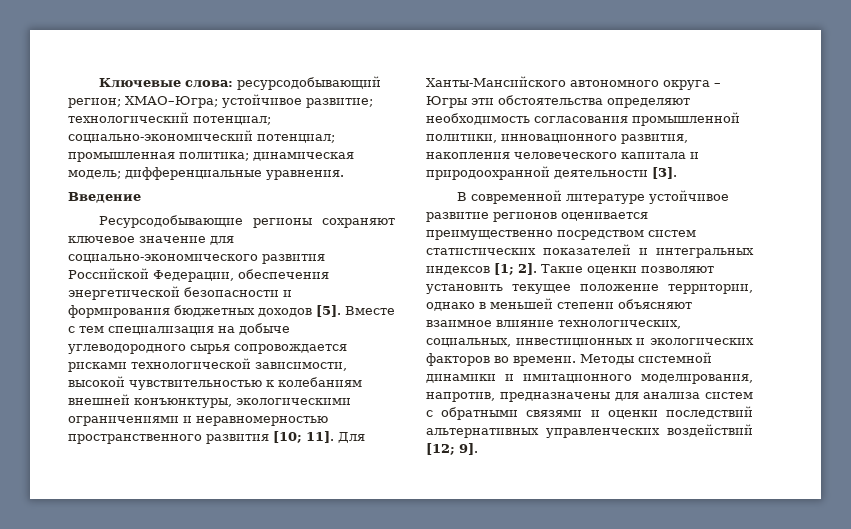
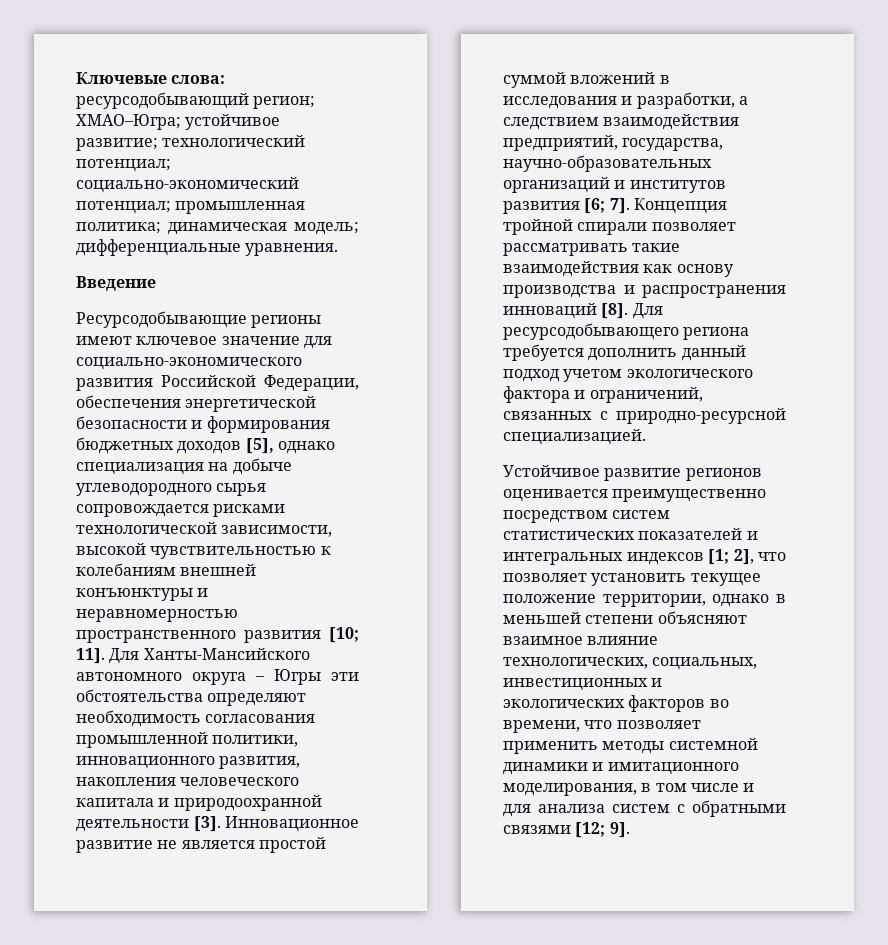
[322,218,395,228] сохраняют -> [76,336,132,345] имеют
[316,305,395,317] [68,326,104,333] [5]. Вместе с тем -> [245,438,335,454] [5], однако
[134,398,351,408] [68,416,179,426] конъюнктуры, экологическими ограничениями -> [76,588,193,601] конъюнктуры
[457,190,730,204] // В современной литературе устойчивое -> [225,816,359,832] [76,837,326,853] [503,72,670,88] [503,92,748,109] [503,114,740,130] [503,135,724,151] [503,155,712,172] [503,177,726,193] [503,198,727,214] [503,219,736,235] [503,243,681,256] [503,261,734,277] [503,285,786,298] [503,303,663,319] [503,323,750,340] [503,344,746,361] [503,369,753,382] [503,386,703,403] [503,408,786,424] [503,429,646,445] [503,465,600,477] Инновационное развитие не является простой суммой вложений в исследования и разработки, а следствием взаимодействия предприятий, государства, научно-образовательных организаций и институтов развития [6; 7]. Концепция тройной спирали позволяет рассматривать такие взаимодействия как основу производства и распространения инноваций [8]. Для ресурсодобывающего региона требуется дополнить данный подход учетом экологического фактора и ограничений, связанных с природно-ресурсной специализацией. // Устойчивое
[518,263,714,275] 2]. Такие оценки позволяют -> [733,549,786,565] [503,573,587,582] 2], что позволяет
[513,354,634,366] времени. Методы -> [503,720,701,733] [503,741,665,754] времени, что позволяет применить методы
[426,392,610,402] напротив, предназначены -> [641,783,755,792] в том числе и
[590,406,753,419] [426,424,753,438] и оценки последствий альтернативных управленческих воздействий -> (571, 829) none

